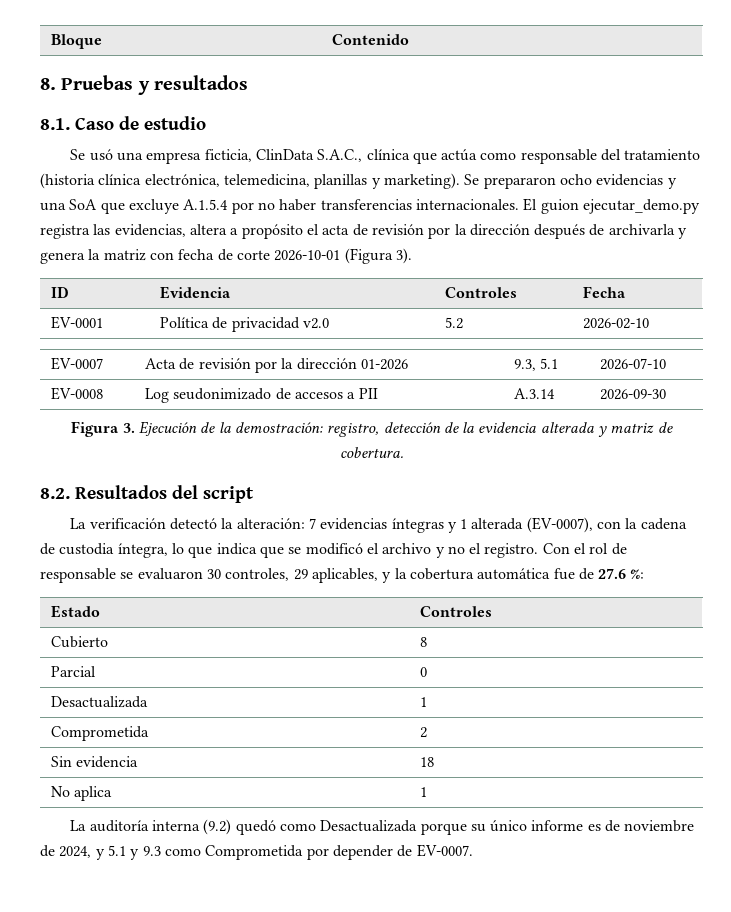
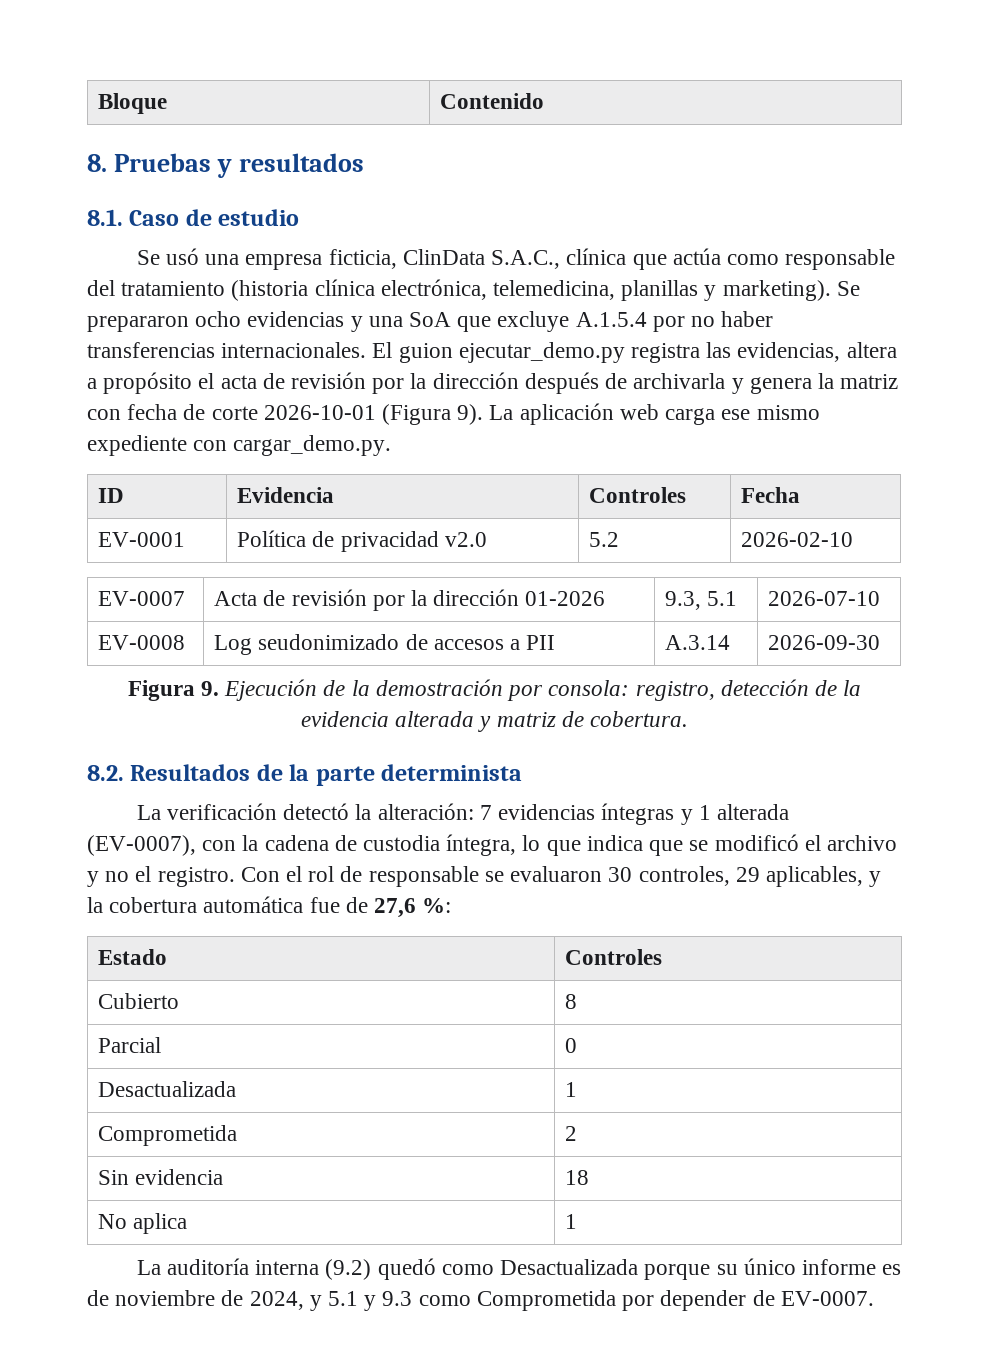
[395,248,412,264] 3). -> [457,403,820,425] [87,435,392,456] 9). La aplicación web carga ese mismo expediente con cargar_demo.py.
[122,423,135,433] 3. -> [201,681,220,696] 9.
[234,422,323,433] demostración: -> [375,679,630,701] demostración por consola:
[172,485,254,503] del script -> [256,764,523,786] de la parte determinista
[598,568,627,579] 27.6 -> [374,898,417,918] 27,6

